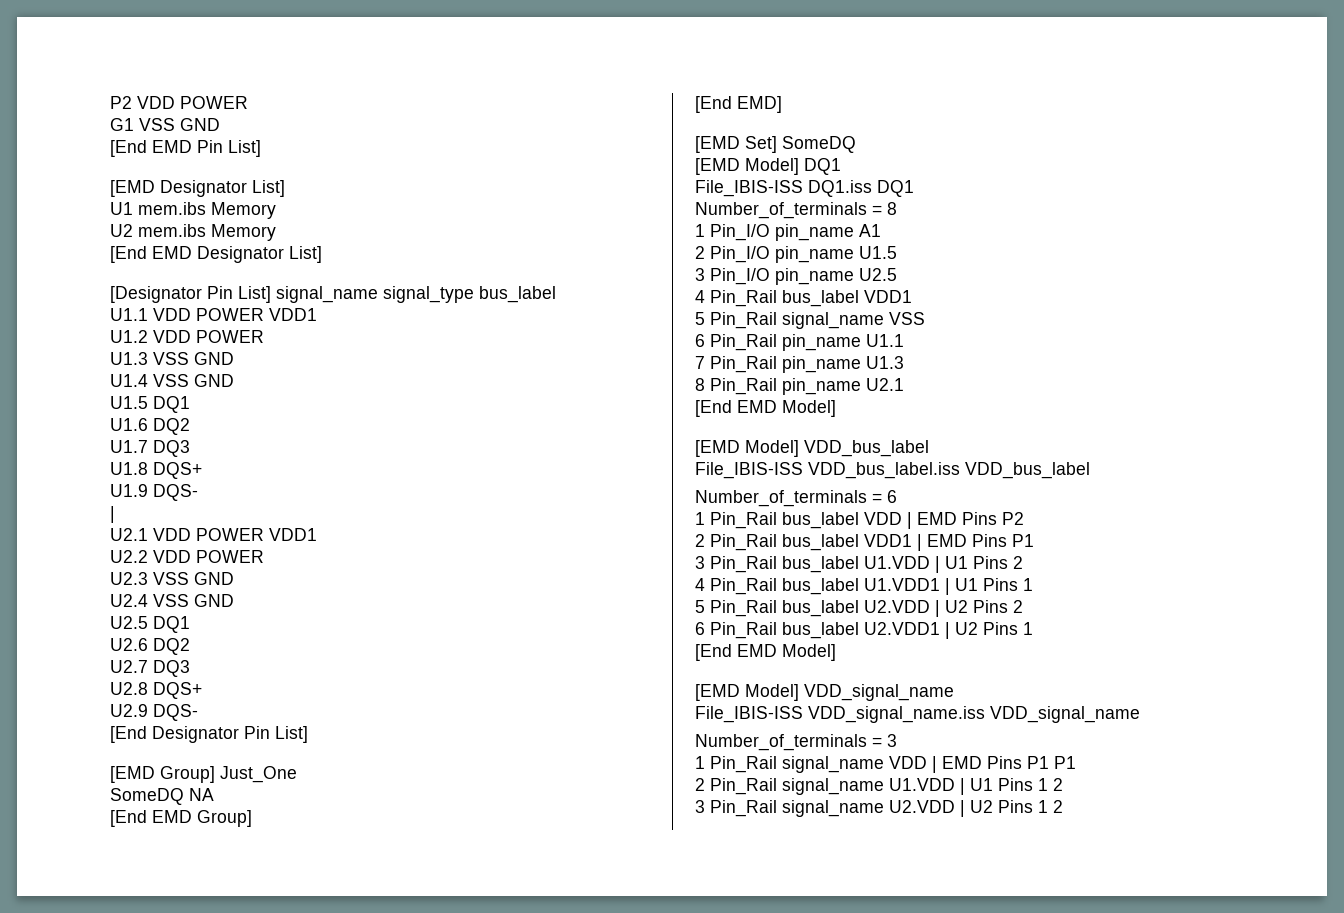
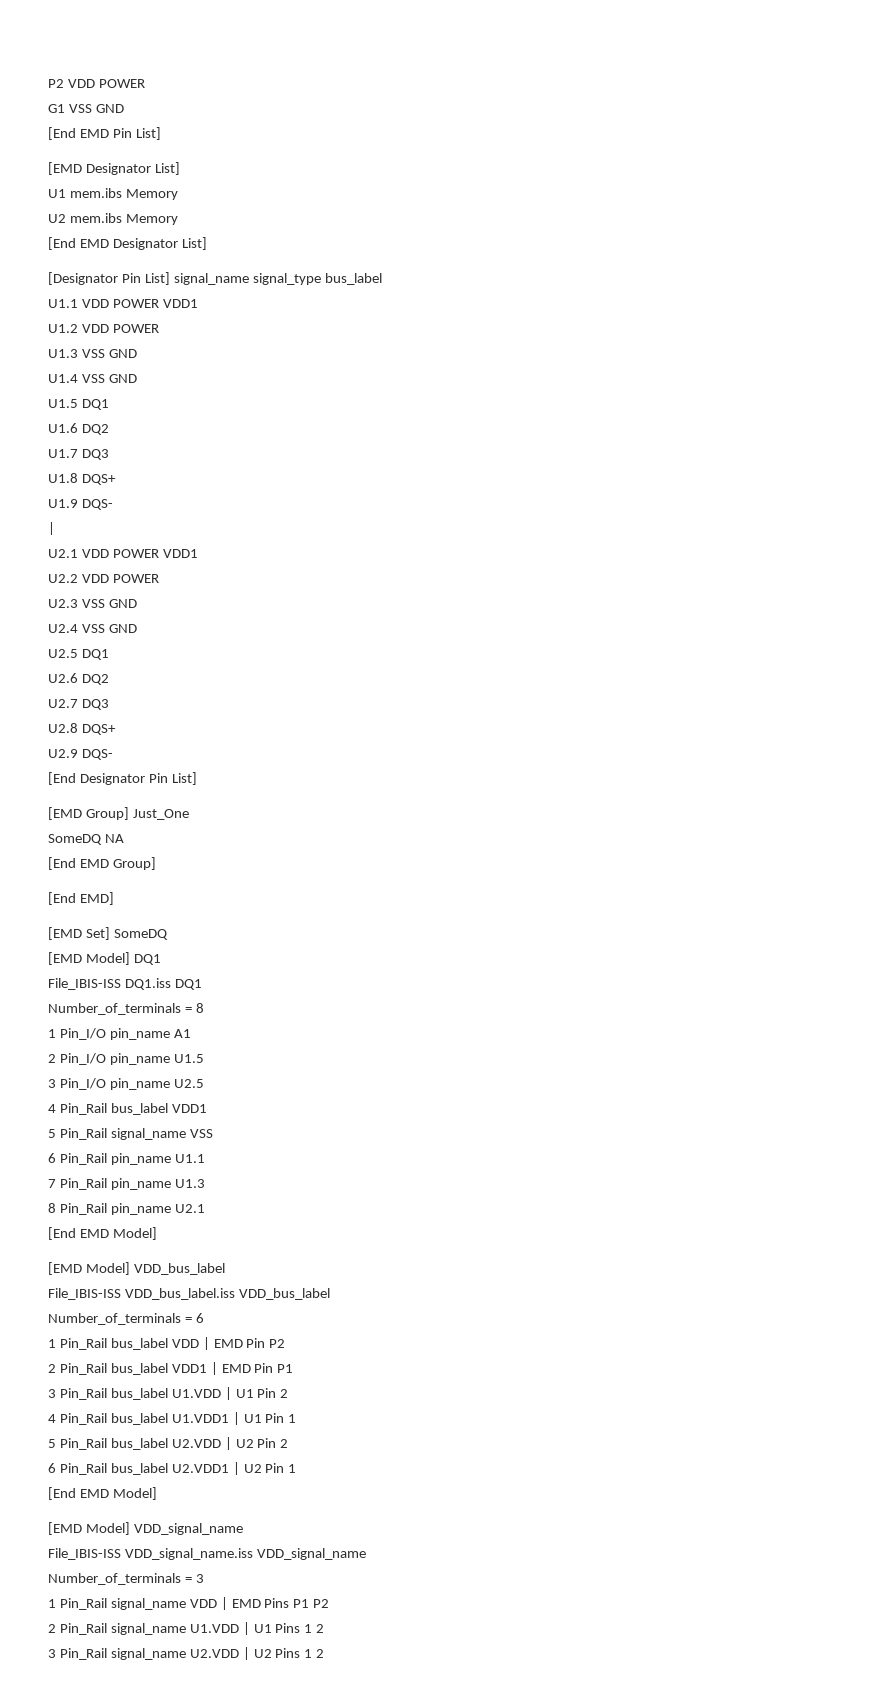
[962,512,997,525] Pins -> [246,1338,266,1348] Pin
[972,534,1007,547] Pins -> [254,1363,274,1373] Pin
[973,556,1008,569] Pins -> [257,1388,277,1398] Pin
[983,578,1018,591] Pins -> [265,1413,285,1423] Pin
[973,600,1008,613] Pins -> [257,1438,277,1448] Pin
[983,622,1018,635] Pins -> [265,1463,285,1473] Pin
[1054,756,1076,769] P1 -> [313,1599,330,1608] P2

